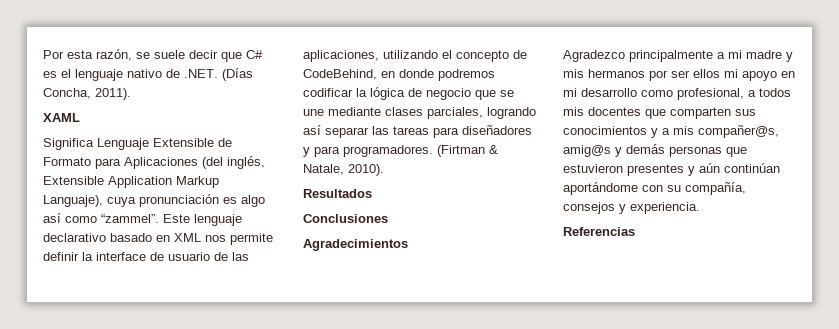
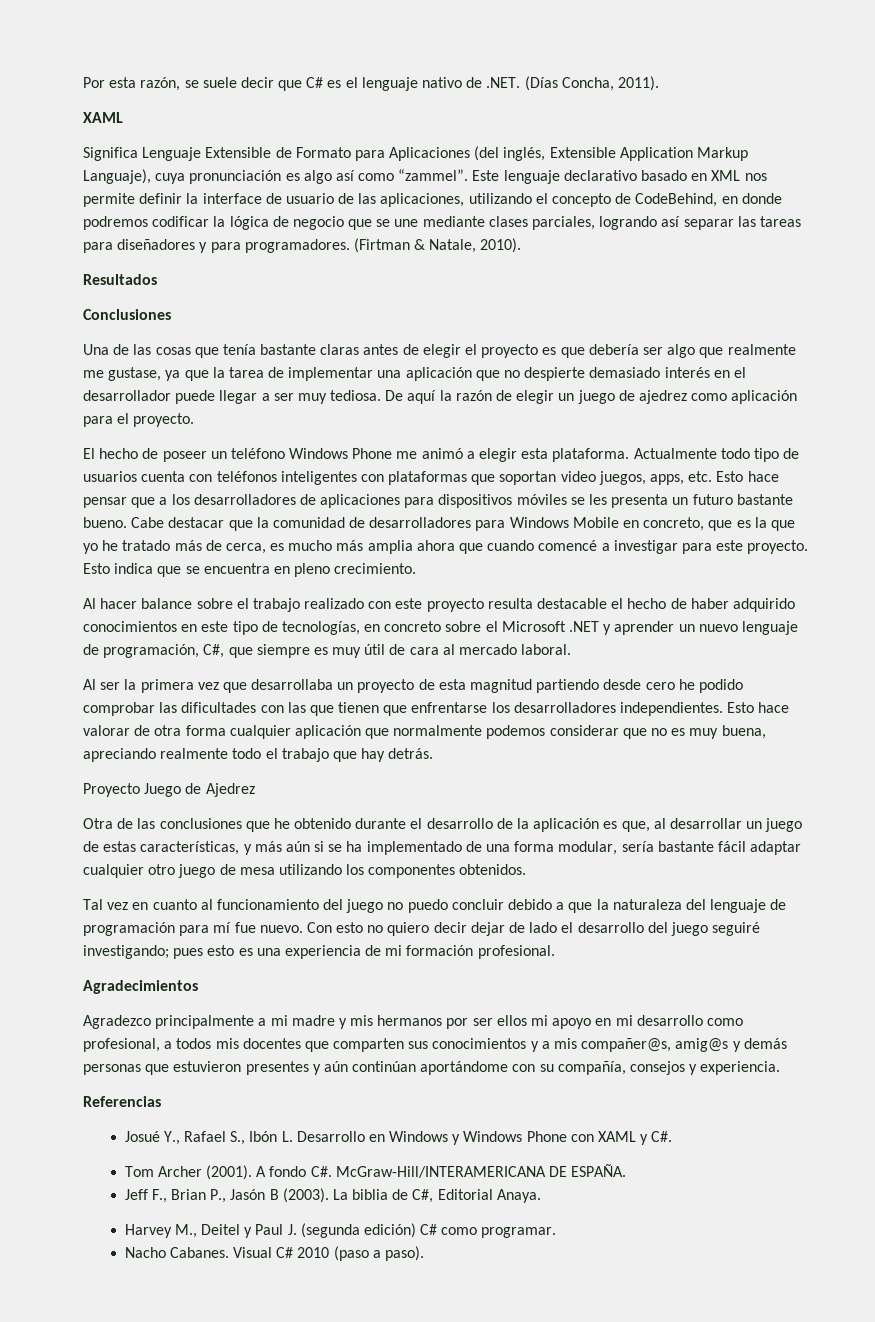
(388, 218) none -> [83,344,796,358] [83,367,746,381] [83,390,798,404] [83,413,195,427] [83,448,800,462] [83,471,779,485] [83,494,793,508] [83,517,795,531] [83,540,809,554] [83,563,417,577] [83,598,795,612] [83,621,798,635] [83,644,572,658] [83,679,743,693] [83,702,790,716] [83,725,766,739] [83,748,434,762] [83,783,255,797] [83,818,803,832] [83,841,802,855] [83,864,527,878] [83,899,787,913] [83,922,761,936] [83,945,555,959] // Una de las cosas que tenía bastante claras antes de elegir el proyecto es que debería ser algo que realmente me gustase, ya que la tarea de implementar una aplicación que no despierte demasiado interés en el desarrollador puede llegar a ser muy tediosa. De aquí la razón de elegir un juego de ajedrez como aplicación para el proyecto. // El hecho de poseer un teléfono Windows Phone me animó a elegir esta plataforma. Actualmente todo tipo de usuarios cuenta con teléfonos inteligentes con plataformas que soportan video juegos, apps, etc. Esto hace pensar que a los desarrolladores de aplicaciones para dispositivos móviles se les presenta un futuro bastante bueno. Cabe destacar que la comunidad de desarrolladores para Windows Mobile en concreto, que es la que yo he tratado más de cerca, es mucho más amplia ahora que cuando comencé a investigar para este proyecto. Esto indica que se encuentra en pleno crecimiento. // Al hacer balance sobre el trabajo realizado con este proyecto resulta destacable el hecho de haber adquirido conocimientos en este tipo de tecnologías, en concreto sobre el Microsoft .NET y aprender un nuevo lenguaje de programación, C#, que siempre es muy útil de cara al mercado laboral. // Al ser la primera vez que desarrollaba un proyecto de esta magnitud partiendo desde cero he podido comprobar las dificultades con las que tienen que enfrentarse los desarrolladores independientes. Esto hace valorar de otra forma cualquier aplicación que normalmente podemos considerar que no es muy buena, apreciando realmente todo el trabajo que hay detrás. // Proyecto Juego de Ajedrez // Otra de las conclusiones que he obtenido durante el desarrollo de la aplicación es que, al desarrollar un juego de estas características, y más aún si se ha implementado de una forma modular, sería bastante fácil adaptar cualquier otro juego de mesa utilizando los componentes obtenidos. // Tal vez en cuanto al funcionamiento del juego no puedo concluir debido a que la naturaleza del lenguaje de programación para mí fue nuevo. Con esto no quiero decir dejar de lado el desarrollo del juego seguiré investigando; pues esto es una experiencia de mi formación profesional.
(635, 231) none -> [124,1131,673,1145] [124,1164,627,1180] [124,1188,541,1203] [124,1223,557,1238] [124,1246,424,1261] // Josué Y., Rafael S., Ibón L. Desarrollo en Windows y Windows Phone con XAML y C#. // Tom Archer (2001). A fondo C#. McGraw-Hill/INTERAMERICANA DE ESPAÑA. // Jeff F., Brian P., Jasón B (2003). La biblia de C#, Editorial Anaya. // Harvey M., Deitel y Paul J. (segunda edición) C# como programar. // Nacho Cabanes. Visual C# 2010 (paso a paso).

